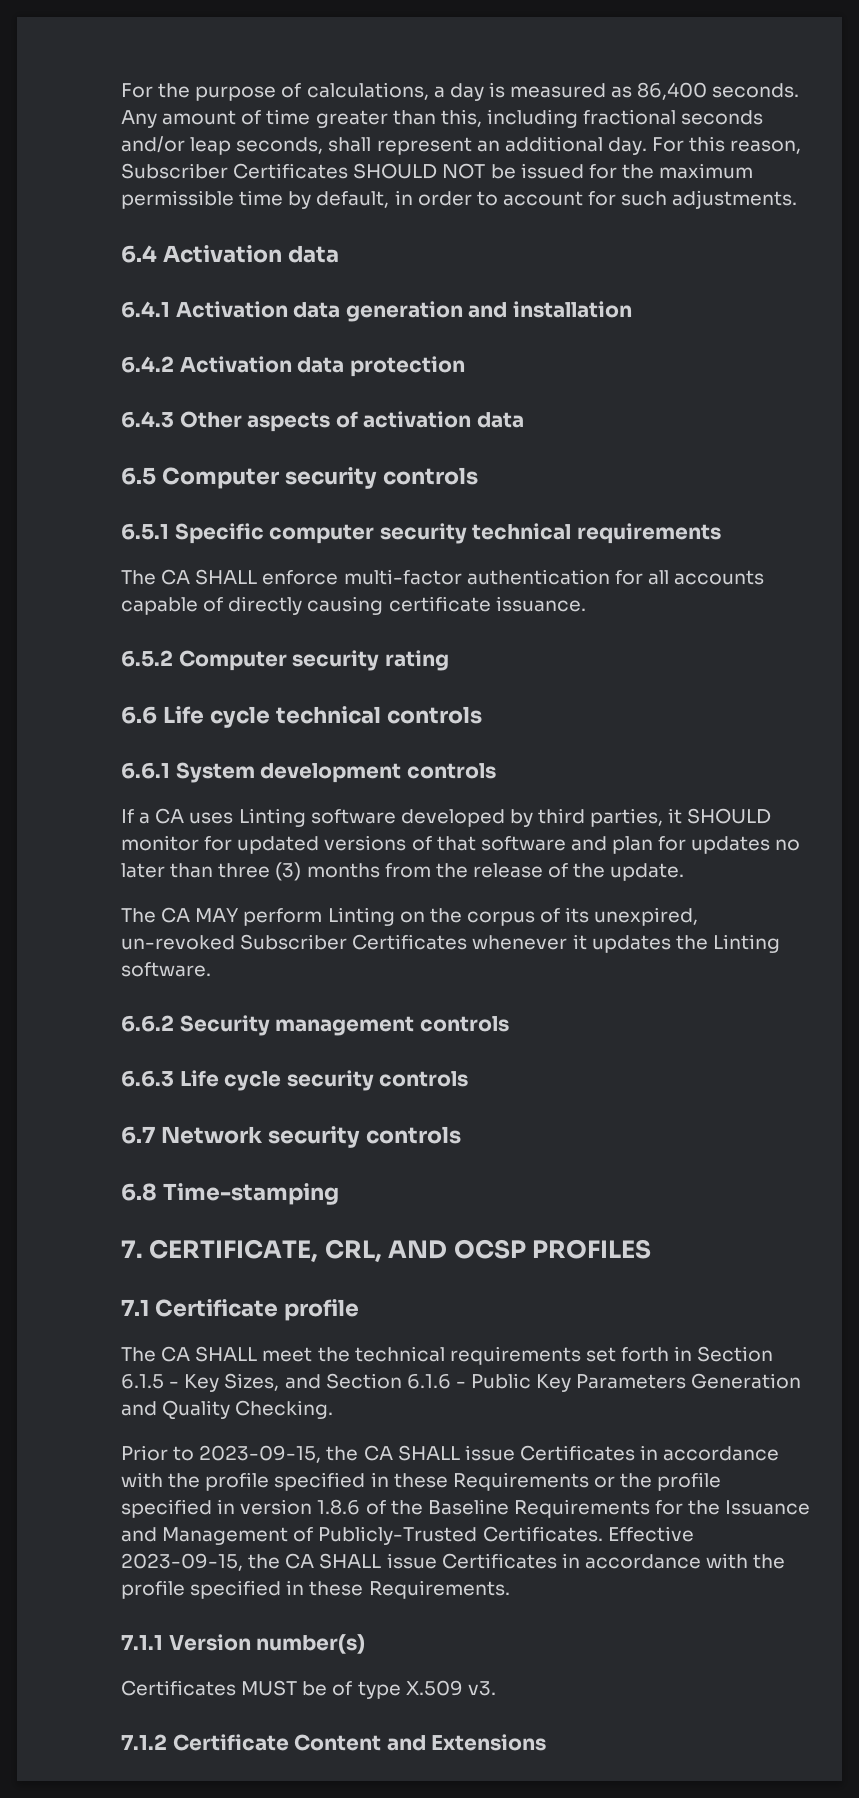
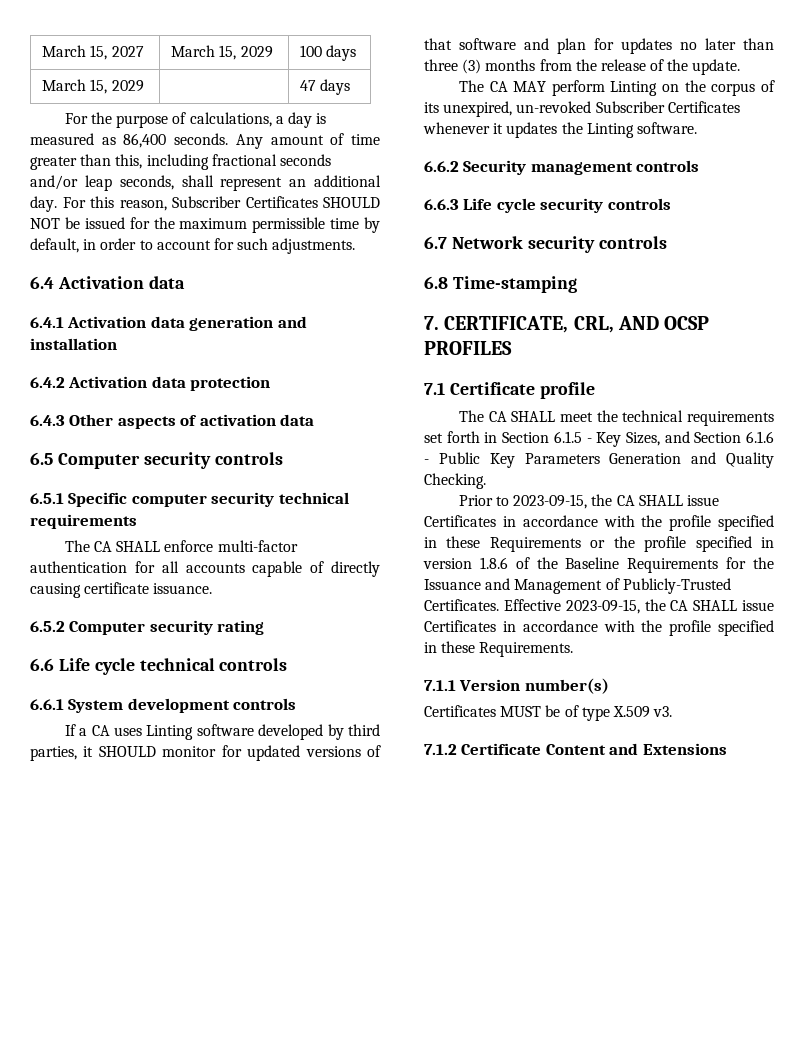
(121, 90) none -> [42,45,144,60] [171,45,273,60] [300,45,357,61] [42,79,144,94] [300,79,351,95] March 15, 2027 | March 15, 2029 | 100 days // March 15, 2029 | | 47 days //

